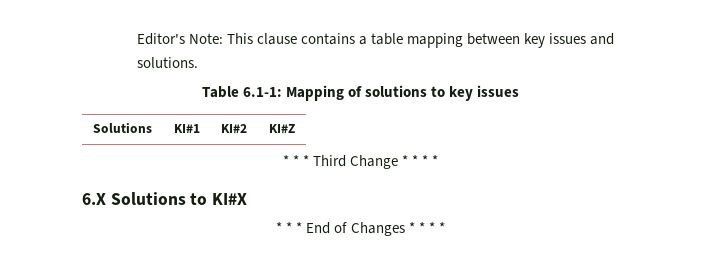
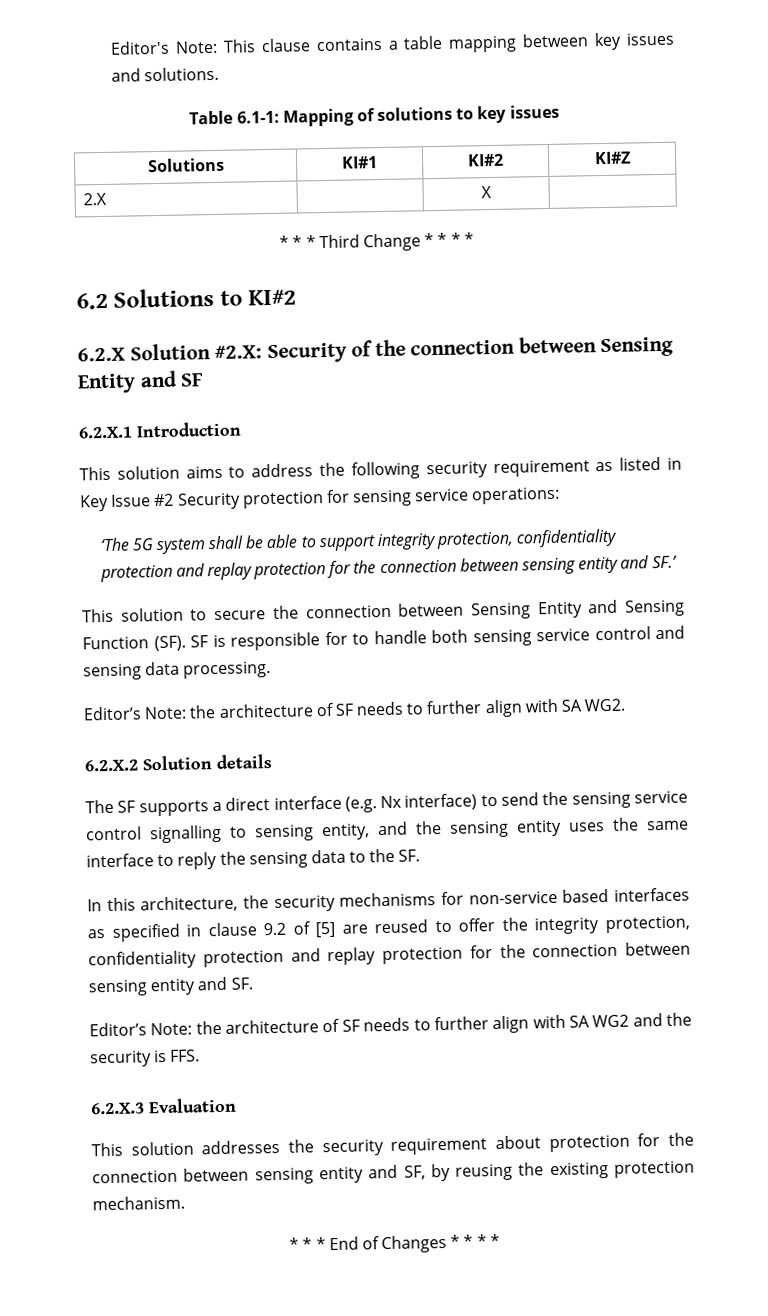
(295, 128) none -> [82,192,107,206] [481,185,492,199] // 2.X | | X |
[82,193,106,205] 6.X -> [76,292,108,310] 6.2
[212,193,248,205] KI#X -> [248,289,297,306] [77,336,675,364] [77,370,205,394] [78,421,241,439] [79,456,682,481] [80,486,561,512] [99,528,619,555] [99,555,678,583] [82,599,685,623] [82,625,685,652] [83,661,272,681] [83,698,626,721] [84,754,272,772] [85,790,689,817] [85,817,689,844] [86,848,421,870] [87,887,691,913] [87,915,691,942] [88,941,691,970] [88,976,253,997] [89,1012,692,1037] [90,1049,201,1068] [90,1097,237,1115] [91,1132,694,1157] [92,1160,695,1185] [92,1195,185,1211] KI#2 // 6.2.X Solution #2.X: Security of the connection between Sensing Entity and SF // 6.2.X.1 Introduction // This solution aims to address the following security requirement as listed in Key Issue #2 Security protection for sensing service operations: // ‘The 5G system shall be able to support integrity protection, confidentiality protection and replay protection for the connection between sensing entity and SF.’ // This solution to secure the connection between Sensing Entity and Sensing Function (SF). SF is responsible for to handle both sensing service control and sensing data processing. // Editor’s Note: the architecture of SF needs to further align with SA WG2. // 6.2.X.2 Solution details // The SF supports a direct interface (e.g. Nx interface) to send the sensing service control signalling to sensing entity, and the sensing entity uses the same interface to reply the sensing data to the SF. // In this architecture, the security mechanisms for non-service based interfaces as specified in clause 9.2 of [5] are reused to offer the integrity protection, confidentiality protection and replay protection for the connection between sensing entity and SF. // Editor’s Note: the architecture of SF needs to further align with SA WG2 and the security is FFS. // 6.2.X.3 Evaluation // This solution addresses the security requirement about protection for the connection between sensing entity and SF, by reusing the existing protection mechanism.

